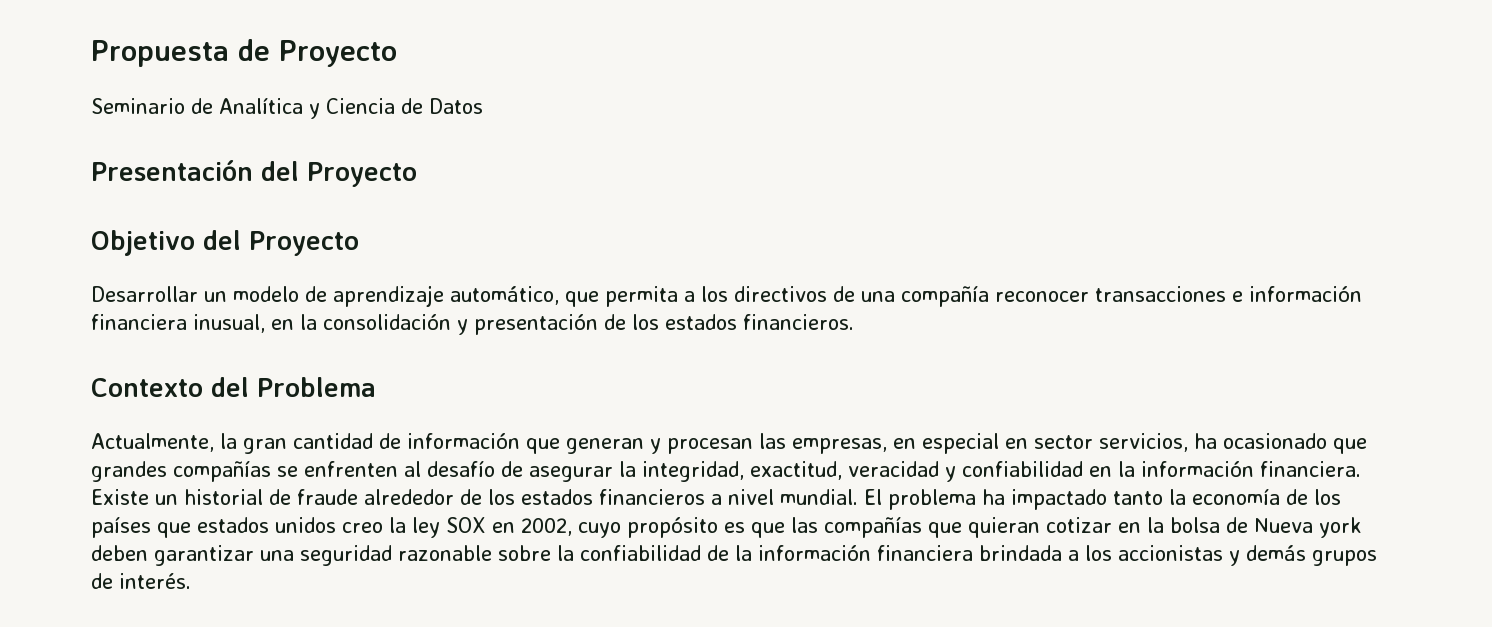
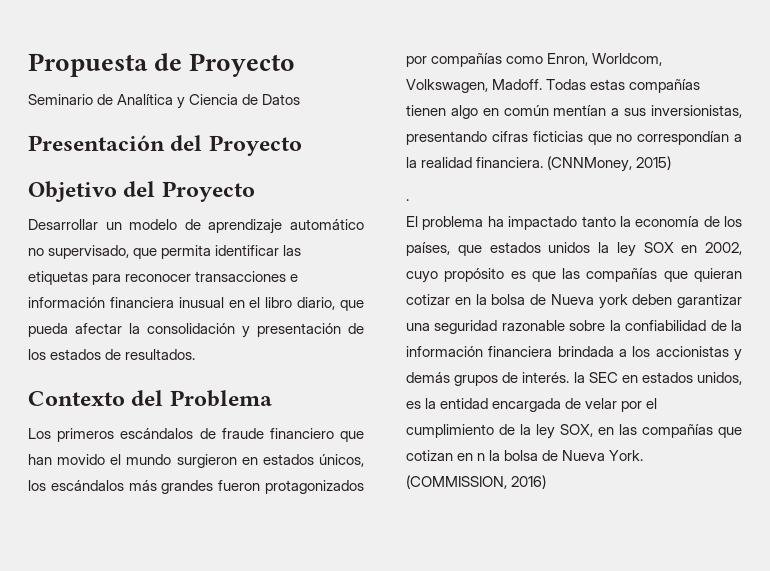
[450,286,989,307] automático, que permita a los directivos de una compañía -> [290,219,364,230] [28,245,302,259] [28,271,122,285] automático no supervisado, que permita identificar las etiquetas para
[193,314,294,333] inusual, en -> [178,297,364,311] [28,323,122,337] inusual en el libro diario, que pueda afectar
[743,314,854,330] financieros. -> [105,349,196,360] de resultados.
[91,433,1367,454] [91,461,1361,482] [91,489,858,505] Actualmente, la gran cantidad de información que generan y procesan las empresas, en especial en sector servicios, ha ocasionado que grandes compañías se enfrenten al desafío de asegurar la integridad, exactitud, veracidad y confiabilidad en la información financiera. Existe un historial de fraude alrededor de los estados financieros a nivel mundial. -> [28,428,364,442] [28,454,365,468] [28,480,364,494] [406,53,663,67] [406,79,701,93] [406,105,742,119] [406,131,742,145] [406,156,672,172] [406,199,409,201] Los primeros escándalos de fraude financiero que han movido el mundo surgieron en estados únicos, los escándalos más grandes fueron protagonizados por compañías como Enron, Worldcom, Volkswagen, Madoff. Todas estas compañías tienen algo en común mentían a sus inversionistas, presentando cifras ficticias que no correspondían a la realidad financiera. (CNNMoney, 2015) // . //
[91,517,151,538] países -> [406,242,450,256] países,
[342,522,383,533] creo -> (591, 247) none
(191, 581) none -> [573,372,742,385] [406,398,658,412] [406,424,742,439] [406,450,644,461] [406,475,547,489] la SEC en estados unidos, es la entidad encargada de velar por el cumplimiento de la ley SOX, en las compañías que cotizan en n la bolsa de Nueva York. (COMMISSION, 2016)

